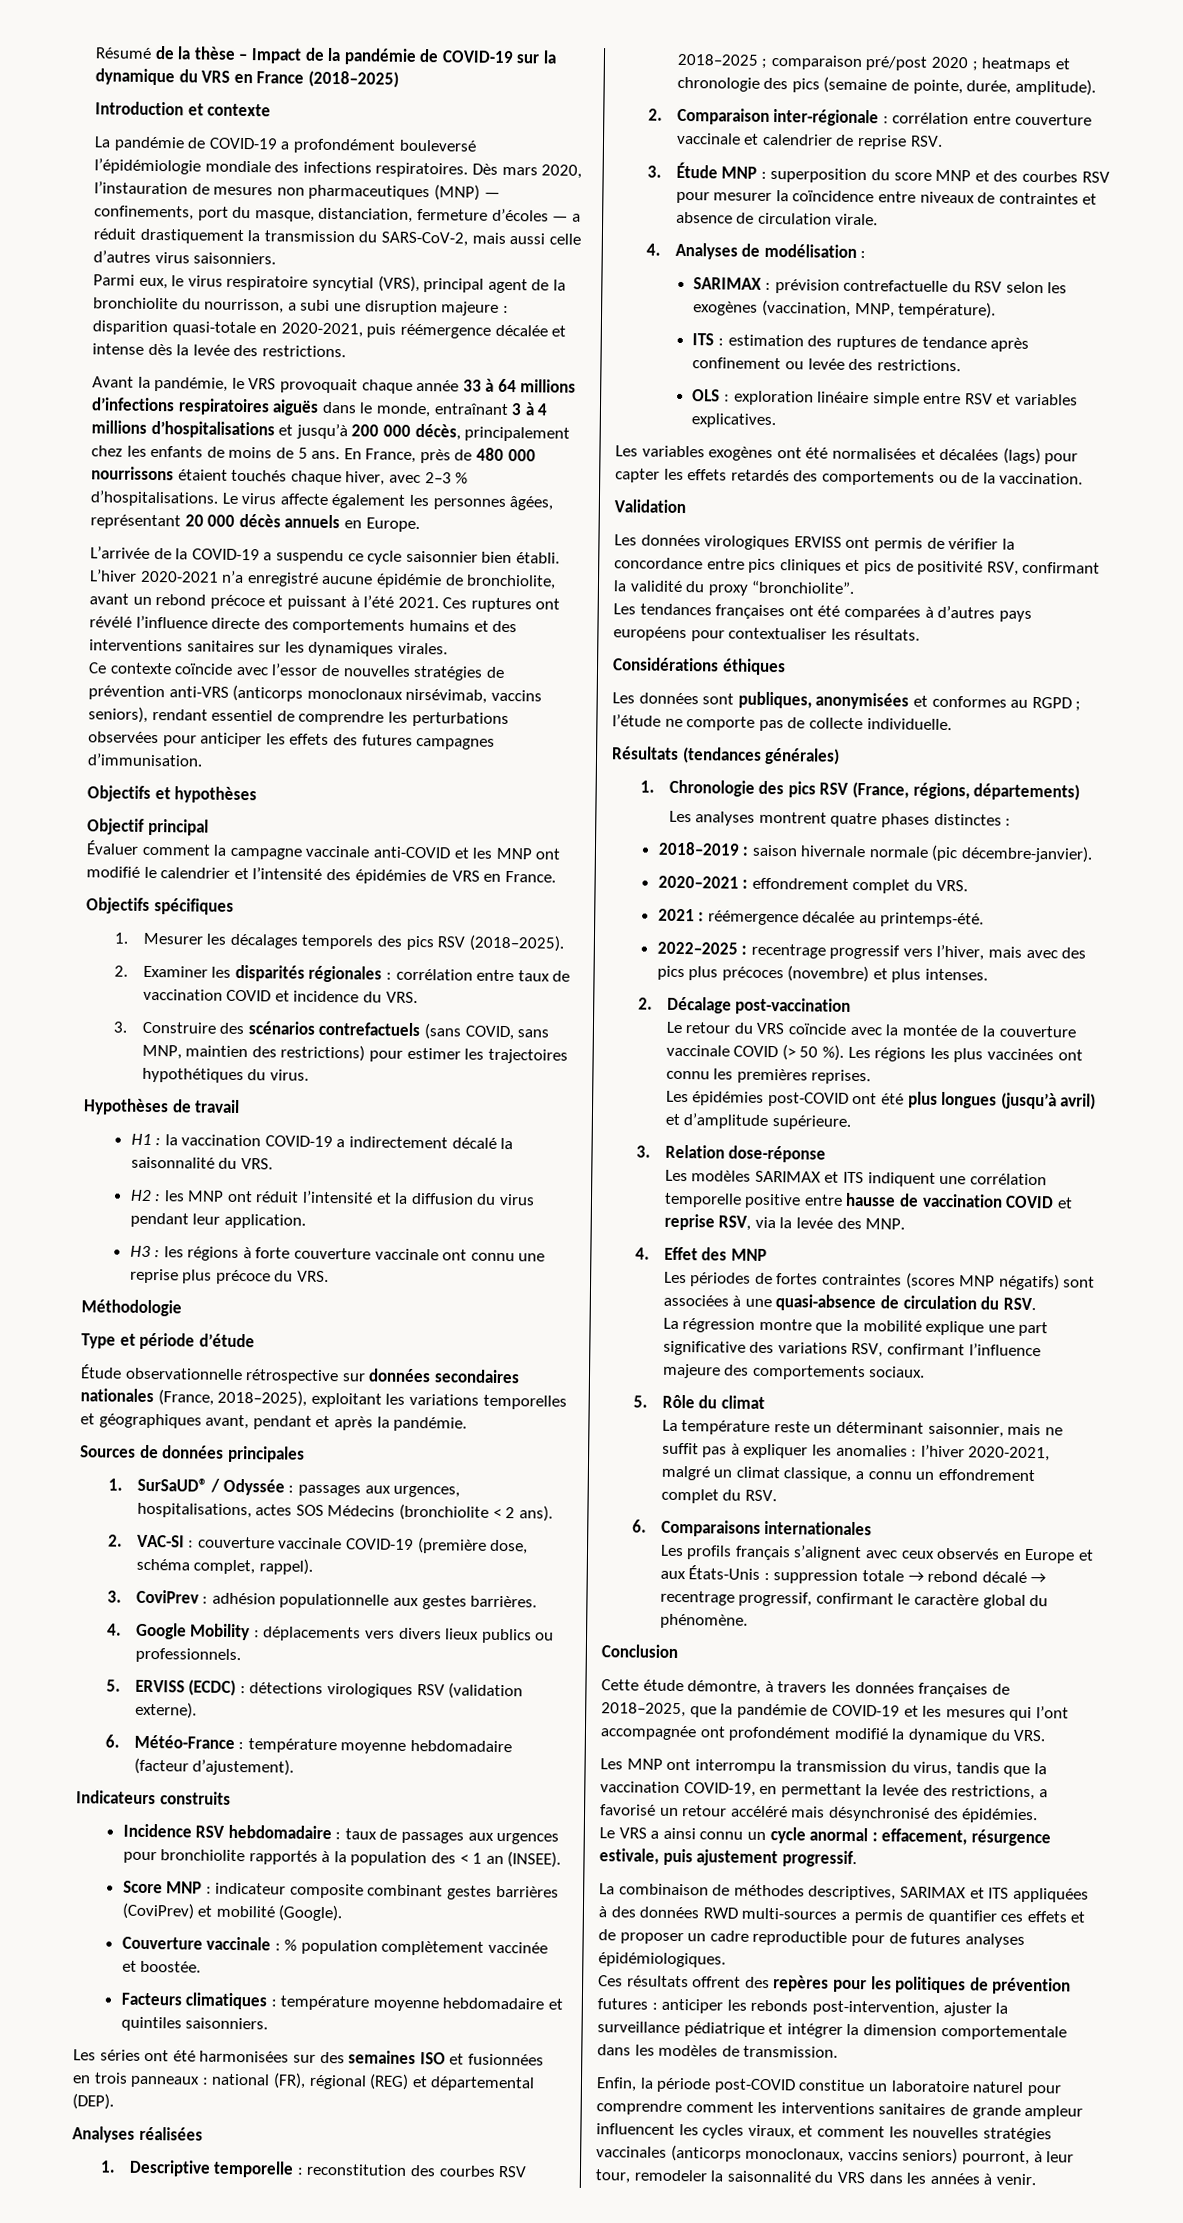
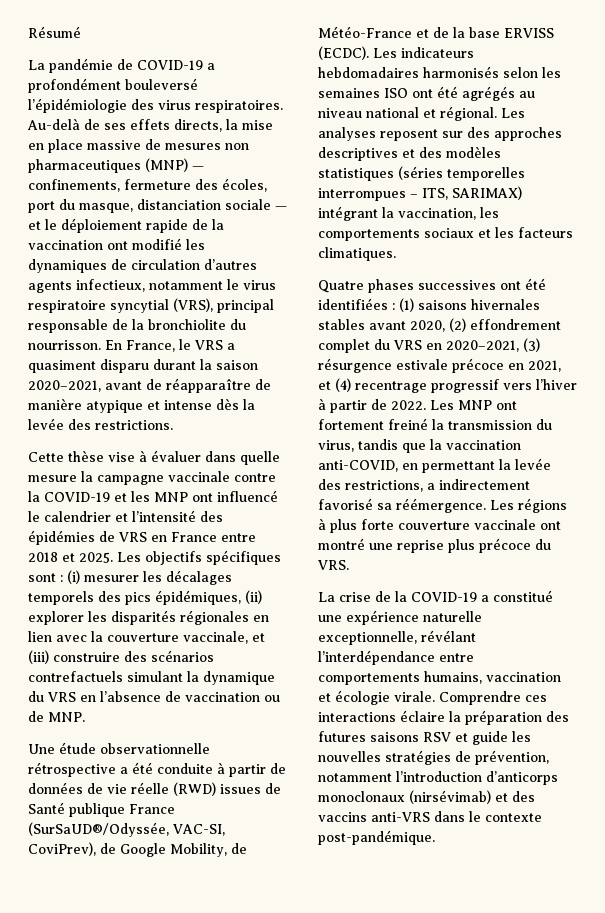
[154,45,558,65] [95,68,399,88] [95,101,272,117] de la thèse – Impact de la pandémie de COVID-19 sur la dynamique du VRS en France (2018–2025) // Introduction et contexte -> (81, 32) none
[204,160,583,179] [94,181,188,195] mondiale des infections respiratoires. Dès mars 2020, l’instauration -> [131,99,283,113] [27,118,273,132] [28,139,141,153] des virus respiratoires. Au-delà de ses effets directs, la mise en place massive
[197,206,581,223] [93,228,581,247] [93,250,277,265] [93,274,168,290] port du masque, distanciation, fermeture d’écoles — a réduit drastiquement la transmission du SARS-CoV-2, mais aussi celle d’autres virus saisonniers. // Parmi eux, -> [124,178,267,192] [28,199,287,213] [28,218,224,233] [28,238,205,250] [28,259,257,273] [28,279,223,293] fermeture des écoles, port du masque, distanciation sociale — et le déploiement rapide de la vaccination ont modifié les dynamiques de circulation d’autres agents infectieux, notamment
[487,278,528,294] agent -> [28,319,108,333] responsable
[204,298,509,316] [92,320,548,339] nourrisson, a subi une disruption majeure : disparition quasi-totale en 2020-2021, puis réémergence décalée -> [28,339,235,352] [28,359,258,373] [28,378,271,393] [28,398,143,413] nourrisson. En France, le VRS a quasiment disparu durant la saison 2020–2021, avant de réapparaître de manière atypique
[92,376,577,394] [91,397,549,418] [91,420,571,442] [91,445,536,464] [91,466,469,486] [90,490,554,511] [90,513,420,533] [90,546,560,565] [89,569,557,590] [89,593,561,613] [89,615,518,634] [89,639,448,657] [88,662,505,681] [88,684,542,704] [88,706,509,728] [88,731,496,750] [87,753,203,767] [87,785,258,804] [87,818,209,836] [86,840,450,860] Avant la pandémie, le VRS provoquait chaque année 33 à 64 millions d’infections respiratoires aiguës dans le monde, entraînant 3 à 4 millions d’hospitalisations et jusqu’à 200 000 décès, principalement chez les enfants de moins de 5 ans. En France, près de 480 000 nourrissons étaient touchés chaque hiver, avec 2–3 % d’hospitalisations. Le virus affecte également les personnes âgées, représentant 20 000 décès annuels en Europe. // L’arrivée de la COVID-19 a suspendu ce cycle saisonnier bien établi. L’hiver 2020-2021 n’a enregistré aucune épidémie de bronchiolite, avant un rebond précoce et puissant à l’été 2021. Ces ruptures ont révélé l’influence directe des comportements humains et des interventions sanitaires sur les dynamiques virales. // Ce contexte coïncide avec l’essor de nouvelles stratégies de prévention anti-VRS (anticorps monoclonaux nirsévimab, vaccins seniors), rendant essentiel de comprendre les perturbations observées pour anticiper les effets des futures campagnes d’immunisation. // Objectifs et hypothèses // Objectif principal // Évaluer comment la campagne vaccinale anti-COVID -> [28,450,280,465] [28,471,276,485] [28,491,110,502] Cette thèse vise à évaluer dans quelle mesure la campagne vaccinale contre la COVID-19
[86,866,140,878] modifié -> [217,490,278,502] influencé
[504,871,556,883] [86,897,234,915] [113,932,203,945] France. // Objectifs spécifiques // 1. Mesurer -> [171,532,256,542] [28,550,281,565] [28,570,139,584] France entre 2018 et 2025. Les objectifs spécifiques sont : (i) mesurer
[437,934,564,952] [113,964,571,983] [142,988,418,1004] [112,1021,550,1041] [141,1044,568,1064] [141,1067,309,1084] [83,1098,241,1116] [130,1133,514,1150] [130,1156,273,1170] [129,1189,536,1206] [129,1212,306,1229] [129,1245,546,1262] [129,1268,329,1285] [81,1299,182,1317] [81,1332,255,1350] [80,1364,520,1385] [80,1388,567,1410] [80,1413,468,1432] [80,1444,305,1463] [107,1477,461,1498] [136,1502,553,1522] [107,1534,529,1555] [135,1558,313,1575] [106,1589,538,1610] [106,1622,555,1644] [134,1647,241,1664] [105,1679,524,1700] [134,1701,197,1719] [104,1734,512,1754] [133,1757,295,1776] [76,1790,231,1805] [122,1823,560,1845] [122,1849,562,1868] [122,1880,559,1900] [121,1902,343,1922] [121,1936,549,1956] [121,1960,202,1973] [120,1992,564,2012] [120,2016,269,2032] [73,2049,544,2066] [72,2072,536,2092] [72,2093,114,2110] [72,2126,203,2143] [99,2159,528,2178] [676,53,1070,73] [676,76,1096,96] [647,107,1092,127] [675,132,943,150] [646,161,1110,184] [675,190,1098,205] [675,211,879,226] [645,242,867,260] [693,277,1068,294] [693,299,997,319] [692,333,1030,352] [692,357,961,372] [692,389,1079,407] [691,413,777,429] [615,445,1079,465] [615,468,1084,486] [614,499,686,514] [614,534,1015,552] [614,557,1101,576] [613,580,856,596] [613,603,1032,622] [613,626,921,642] [613,657,786,676] [612,691,1082,712] [612,714,952,732] [611,746,841,765] [639,779,1081,801] [668,810,1012,828] [657,841,1094,863] [657,875,969,894] [657,908,985,928] [656,941,1087,961] [656,965,989,983] [637,996,852,1015] [665,1021,1076,1038] [665,1044,1083,1063] [665,1068,872,1085] [665,1090,1097,1110] [664,1113,851,1130] [635,1144,827,1163] [664,1169,1047,1187] [663,1192,1073,1209] [663,1213,906,1231] [634,1246,767,1261] [663,1271,1096,1291] [662,1294,1036,1312] [662,1317,1049,1337] [662,1340,1041,1358] [661,1363,926,1381] [632,1394,765,1409] [661,1419,1063,1438] [661,1442,1051,1462] [660,1465,1035,1482] [660,1488,777,1504] [631,1519,873,1537] [659,1544,1094,1564] [659,1565,1047,1585] [659,1590,1049,1609] [659,1613,748,1629] [601,1644,678,1659] [601,1679,1010,1698] [601,1702,1069,1722] [600,1725,1047,1744] RSV (2018–2025). // 2. Examiner les disparités régionales : corrélation entre taux de vaccination COVID et incidence du VRS. // 3. Construire des scénarios contrefactuels (sans COVID, sans MNP, maintien des restrictions) pour estimer les trajectoires hypothétiques du virus. // Hypothèses de travail // H1 : la vaccination COVID-19 a indirectement décalé la saisonnalité du VRS. // H2 : les MNP ont réduit l’intensité et la diffusion du virus pendant leur application. // H3 : les régions à forte couverture vaccinale ont connu une reprise plus précoce du VRS. // Méthodologie // Type et période d’étude // Étude observationnelle rétrospective sur données secondaires nationales (France, 2018–2025), exploitant les variations temporelles et géographiques avant, pendant et après la pandémie. // Sources de données principales // 1. SurSaUD® / Odyssée : passages aux urgences, hospitalisations, actes SOS Médecins (bronchiolite < 2 ans). // 2. VAC-SI : couverture vaccinale COVID-19 (première dose, schéma complet, rappel). // 3. CoviPrev : adhésion populationnelle aux gestes barrières. // 4. Google Mobility : déplacements vers divers lieux publics ou professionnels. // 5. ERVISS (ECDC) : détections virologiques RSV (validation externe). // 6. Météo-France : température moyenne hebdomadaire (facteur d’ajustement). // Indicateurs construits // Incidence RSV hebdomadaire : taux de passages aux urgences pour bronchiolite rapportés à la population des < 1 an (INSEE). // Score MNP : indicateur composite combinant gestes barrières (CoviPrev) et mobilité (Google). // Couverture vaccinale : % population complètement vaccinée et boostée. // Facteurs climatiques : température moyenne hebdomadaire et quintiles saisonniers. // Les séries ont été harmonisées sur des semaines ISO et fusionnées en trois panneaux : national (FR), régional (REG) et départemental (DEP). // Analyses réalisées // 1. Descriptive temporelle : reconstitution des courbes RSV 2018–2025 ; comparaison pré/post 2020 ; heatmaps et chronologie des pics (semaine de pointe, durée, amplitude). // 2. Comparaison inter-régionale : corrélation entre couverture vaccinale et calendrier de reprise RSV. // 3. Étude MNP : superposition du score MNP et des courbes RSV pour mesurer la coïncidence entre niveaux de contraintes et absence de circulation virale. // 4. Analyses de modélisation : // SARIMAX : prévision contrefactuelle du RSV selon les exogènes (vaccination, MNP, température). // ITS : estimation des ruptures de tendance après confinement ou levée des restrictions. // OLS : exploration linéaire simple entre RSV et variables explicatives. // Les variables exogènes ont été normalisées et décalées (lags) pour capter les effets retardés des comportements ou de la vaccination. // Validation // Les données virologiques ERVISS ont permis de vérifier la concordance entre pics cliniques et pics de positivité RSV, confirmant la validité du proxy “bronchiolite”. // Les tendances françaises ont été comparées à d’autres pays européens pour contextualiser les résultats. // Considérations éthiques // Les données sont publiques, anonymisées et conformes au RGPD ; l’étude ne comporte pas de collecte individuelle. // Résultats (tendances générales) // 1. Chronologie des pics RSV (France, régions, départements) // Les analyses montrent quatre phases distinctes : // 2018–2019 : saison hivernale normale (pic décembre-janvier). // 2020–2021 : effondrement complet du VRS. // 2021 : réémergence décalée au printemps-été. // 2022–2025 : recentrage progressif vers l’hiver, mais avec des pics plus précoces (novembre) et plus intenses. // 2. Décalage post-vaccination // Le retour du VRS coïncide avec la montée de la couverture vaccinale COVID (> 50 %). Les régions les plus vaccinées ont connu les premières reprises. // Les épidémies post-COVID ont été plus longues (jusqu’à avril) et d’amplitude supérieure. // 3. Relation dose-réponse // Les modèles SARIMAX et ITS indiquent une corrélation temporelle positive entre hausse de vaccination COVID et reprise RSV, via la levée des MNP. // 4. Effet des MNP // Les périodes de fortes contraintes (scores MNP négatifs) sont associées à une quasi-absence de circulation du RSV. // La régression montre que la mobilité explique une part significative des variations RSV, confirmant l’influence majeure des comportements sociaux. // 5. Rôle du climat // La température reste un déterminant saisonnier, mais ne suffit pas à expliquer les anomalies : l’hiver 2020-2021, malgré un climat classique, a connu un effondrement complet du RSV. // 6. Comparaisons internationales // Les profils français s’alignent avec ceux observés en Europe et aux États-Unis : suppression totale → rebond décalé → recentrage progressif, confirmant le caractère global du phénomène. // Conclusion // Cette étude démontre, à travers les données françaises de 2018–2025, que la pandémie de COVID-19 et les mesures qui l’ont accompagnée ont profondément modifié la dynamique du VRS. // -> [155,590,262,605] [28,610,269,625] [28,631,265,644] [28,650,214,664] [28,671,275,685] [28,691,280,702] [28,711,85,722] [28,742,210,754] [28,762,286,777] [28,782,281,796] [28,802,175,817] [28,822,225,837] [28,842,247,857] [318,26,554,38] [318,46,474,60] [318,66,561,78] [318,86,535,101] [318,106,525,121] [318,127,562,141] [318,146,501,161] [318,166,525,181] [318,186,522,201] [318,206,499,221] [318,227,573,241] [318,247,396,261] [318,278,546,293] [318,298,540,312] [318,318,561,332] [318,338,540,353] [318,358,561,373] [318,378,577,393] [318,398,426,413] épidémiques, (ii) explorer les disparités régionales en lien avec la couverture vaccinale, et (iii) construire des scénarios contrefactuels simulant la dynamique du VRS en l’absence de vaccination ou de MNP. // Une étude observationnelle rétrospective a été conduite à partir de données de vie réelle (RWD) issues de Santé publique France (SurSaUD®/Odyssée, VAC-SI, CoviPrev), de Google Mobility, de Météo-France et de la base ERVISS (ECDC). Les indicateurs hebdomadaires harmonisés selon les semaines ISO ont été agrégés au niveau national et régional. Les analyses reposent sur des approches descriptives et des modèles statistiques (séries temporelles interrompues – ITS, SARIMAX) intégrant la vaccination, les comportements sociaux et les facteurs climatiques. // Quatre phases successives ont été identifiées : (1) saisons hivernales stables avant 2020, (2) effondrement complet du VRS en 2020–2021, (3) résurgence estivale précoce en 2021, et (4) recentrage progressif vers l’hiver à partir de 2022.
[694,1759,776,1775] interrompu -> [318,418,428,430] fortement freiné
[683,1782,756,1797] COVID-19, -> [318,460,398,472] anti-COVID,
[600,1804,1039,1824] [599,1827,1051,1847] [599,1848,857,1868] [599,1883,1089,1903] [598,1906,1086,1925] [598,1929,1025,1948] [598,1952,726,1968] [598,1975,1072,1995] [597,1998,1009,2017] [597,2021,1067,2041] [597,2044,839,2058] [596,2077,1061,2097] [596,2100,1084,2120] [596,2123,1052,2143] [596,2144,1075,2166] [595,2169,1036,2186] favorisé un retour accéléré mais désynchronisé des épidémies. // Le VRS a ainsi connu un cycle anormal : effacement, résurgence estivale, puis ajustement progressif. // La combinaison de méthodes descriptives, SARIMAX et ITS appliquées à des données RWD multi-sources a permis de quantifier ces effets et de proposer un cadre reproductible pour de futures analyses épidémiologiques. // Ces résultats offrent des repères pour les politiques de prévention futures : anticiper les rebonds post-intervention, ajuster la surveillance pédiatrique et intégrer la dimension comportementale dans les modèles de transmission. // Enfin, la période post-COVID constitue un laboratoire naturel pour comprendre comment les interventions sanitaires de grande ampleur influencent les cycles viraux, et comment les nouvelles stratégies vaccinales (anticorps monoclonaux, vaccins seniors) pourront, à leur tour, remodeler la saisonnalité du VRS dans les années à venir. -> [439,479,530,490] [318,498,567,513] [318,518,561,533] [318,538,551,553] [318,560,349,570] [318,590,553,602] [318,610,482,625] [318,630,476,645] [318,650,474,665] [318,671,561,685] [318,690,547,705] [318,710,569,725] [318,731,531,745] [318,750,549,765] [318,771,558,785] [318,790,535,804] [318,811,542,822] [318,830,435,845] indirectement favorisé sa réémergence. Les régions à plus forte couverture vaccinale ont montré une reprise plus précoce du VRS. // La crise de la COVID-19 a constitué une expérience naturelle exceptionnelle, révélant l’interdépendance entre comportements humains, vaccination et écologie virale. Comprendre ces interactions éclaire la préparation des futures saisons RSV et guide les nouvelles stratégies de prévention, notamment l’introduction d’anticorps monoclonaux (nirsévimab) et des vaccins anti-VRS dans le contexte post-pandémique.

